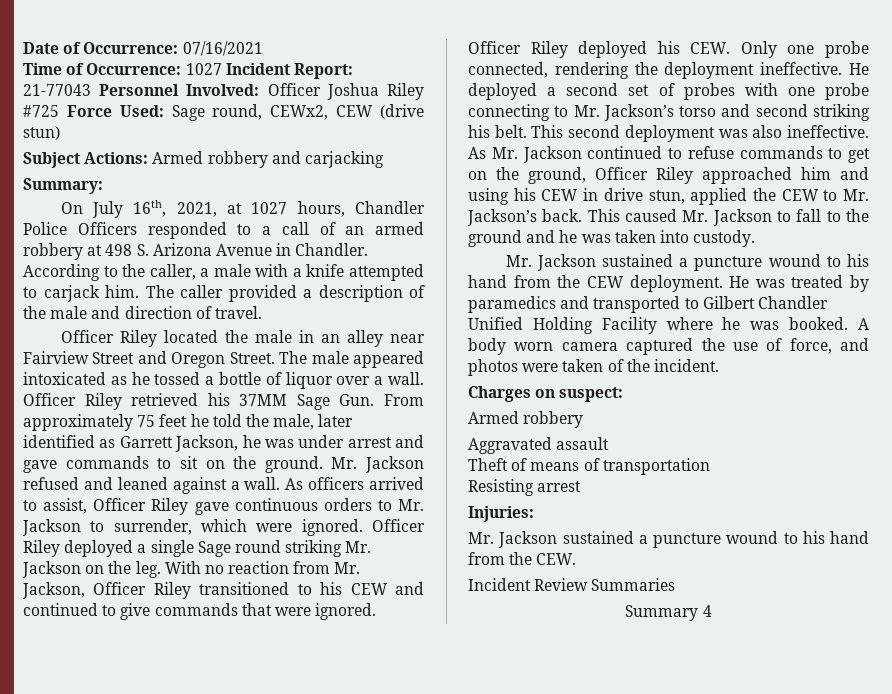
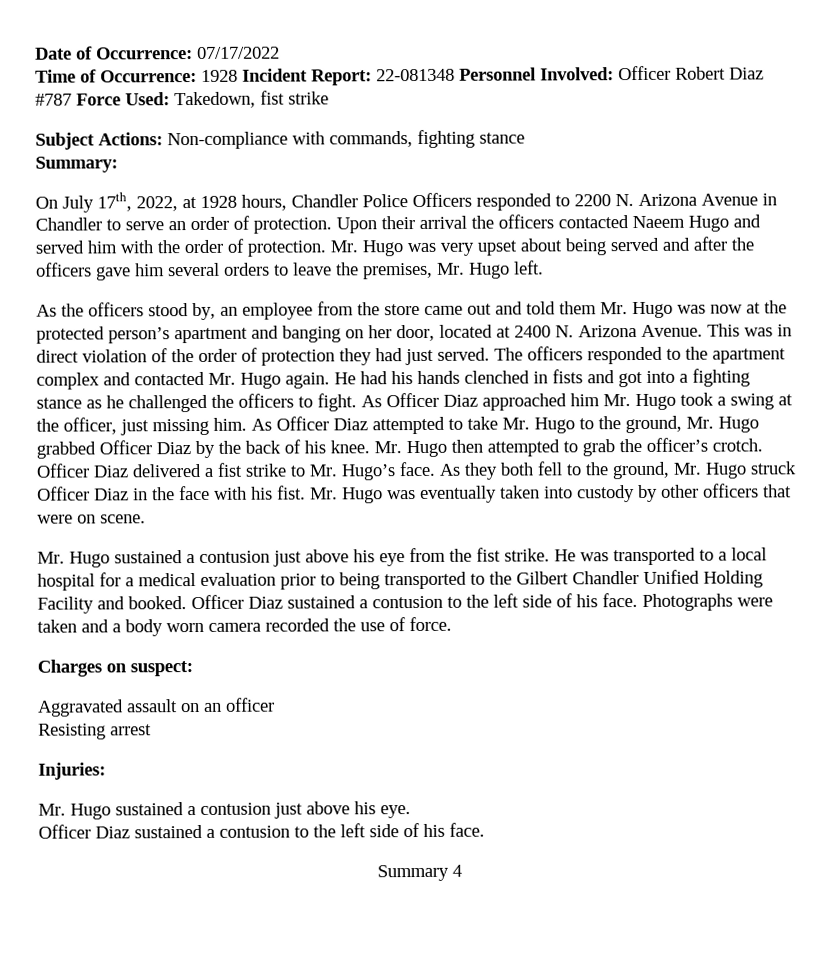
[182,41,263,56] 07/16/2021 -> [197,46,280,59] 07/17/2022
[185,63,222,75] 1027 -> [201,69,238,82] 1928
[23,84,91,96] 21-77043 -> [376,68,455,82] 22-081348
[326,83,424,100] [23,104,424,121] [23,126,60,140] [23,151,384,168] Joshua Riley #725 Force Used: Sage round, CEWx2, CEW (drive stun) // Subject Actions: Armed robbery and carjacking -> [675,66,764,80] [35,90,329,109] [35,129,525,150] Robert Diaz #787 Force Used: Takedown, fist strike // Subject Actions: Non-compliance with commands, fighting stance
[133,200,288,217] 16th, 2021, at 1027 -> [97,192,237,212] 17th, 2022, at 1928
[262,222,424,235] [23,243,369,260] [23,264,424,281] [23,285,425,302] [23,306,262,319] [60,330,425,347] [23,351,424,368] [23,372,425,389] [23,393,424,410] [23,414,354,431] [23,435,424,452] [23,456,424,473] [23,477,424,494] [23,498,424,515] [22,519,425,536] [23,540,372,557] [22,561,361,578] [22,582,425,599] [23,603,377,620] [468,41,869,58] [468,62,869,79] [468,83,869,100] [468,104,870,121] [468,125,869,142] [468,146,870,163] [468,167,869,184] [468,188,869,205] [467,209,869,226] [468,230,756,247] [505,254,869,271] [468,275,869,292] [468,296,699,313] a call of an armed robbery at 498 S. Arizona Avenue in Chandler. According to the caller, a male with a knife attempted to carjack him. The caller provided a description of the male and direction of travel. // Officer Riley located the male in an alley near Fairview Street and Oregon Street. The male appeared intoxicated as he tossed a bottle of liquor over a wall. Officer Riley retrieved his 37MM Sage Gun. From approximately 75 feet he told the male, later identified as Garrett Jackson, he was under arrest and gave commands to sit on the ground. Mr. Jackson refused and leaned against a wall. As officers arrived to assist, Officer Riley gave continuous orders to Mr. Jackson to surrender, which were ignored. Officer Riley deployed a single Sage round striking Mr. Jackson on the leg. With no reaction from Mr. Jackson, Officer Riley transitioned to his CEW and continued to give commands that were ignored. Officer Riley deployed his CEW. Only one probe connected, rendering the deployment ineffective. He deployed a second set of probes with one probe connecting to Mr. Jackson’s torso and second striking his belt. This second deployment was also ineffective. As Mr. Jackson continued to refuse commands to get on the ground, Officer Riley approached him and using his CEW in drive stun, applied the CEW to Mr. Jackson’s back. This caused Mr. Jackson to fall to the ground and he was taken into custody. // Mr. Jackson sustained a puncture wound to his hand from the CEW deployment. He was treated by paramedics and transported to -> [574,193,777,207] [35,214,761,234] [35,236,754,257] [36,260,544,281] [36,300,787,321] [36,323,792,344] [36,346,786,366] [36,368,750,390] [36,392,793,413] [36,415,759,436] [36,437,763,459] [36,461,796,481] [37,483,792,504] [37,514,146,524] [37,547,767,568] [37,571,512,591] 2200 N. Arizona Avenue in Chandler to serve an order of protection. Upon their arrival the officers contacted Naeem Hugo and served him with the order of protection. Mr. Hugo was very upset about being served and after the officers gave him several orders to leave the premises, Mr. Hugo left. // As the officers stood by, an employee from the store came out and told them Mr. Hugo was now at the protected person’s apartment and banging on her door, located at 2400 N. Arizona Avenue. This was in direct violation of the order of protection they had just served. The officers responded to the apartment complex and contacted Mr. Hugo again. He had his hands clenched in fists and got into a fighting stance as he challenged the officers to fight. As Officer Diaz approached him Mr. Hugo took a swing at the officer, just missing him. As Officer Diaz attempted to take Mr. Hugo to the ground, Mr. Hugo grabbed Officer Diaz by the back of his knee. Mr. Hugo then attempted to grab the officer’s crotch. Officer Diaz delivered a fist strike to Mr. Hugo’s face. As they both fell to the ground, Mr. Hugo struck Officer Diaz in the face with his fist. Mr. Hugo was eventually taken into custody by other officers that were on scene. // Mr. Hugo sustained a contusion just above his eye from the fist strike. He was transported to a local hospital for a medical evaluation prior to being transported to the
[666,317,869,330] where he was booked. A -> [97,593,773,611] [37,619,121,633] and booked. Officer Diaz sustained a contusion to the left side of his face. Photographs were taken and a
[626,338,694,355] captured -> [265,618,330,632] recorded
[789,338,869,354] [468,359,719,376] force, and photos were taken of the incident. -> [409,616,452,632] force.
[468,411,584,428] // Armed robbery -> (193, 669) none
[468,458,710,475] // Theft of means of transportation -> [181,697,275,713] on an officer
[498,531,869,548] [468,552,577,565] [468,578,676,591] Jackson sustained a puncture wound to his hand from the CEW. // Incident Review Summaries -> [70,801,411,820] [38,822,485,839] Hugo sustained a contusion just above his eye. // Officer Diaz sustained a contusion to the left side of his face.

